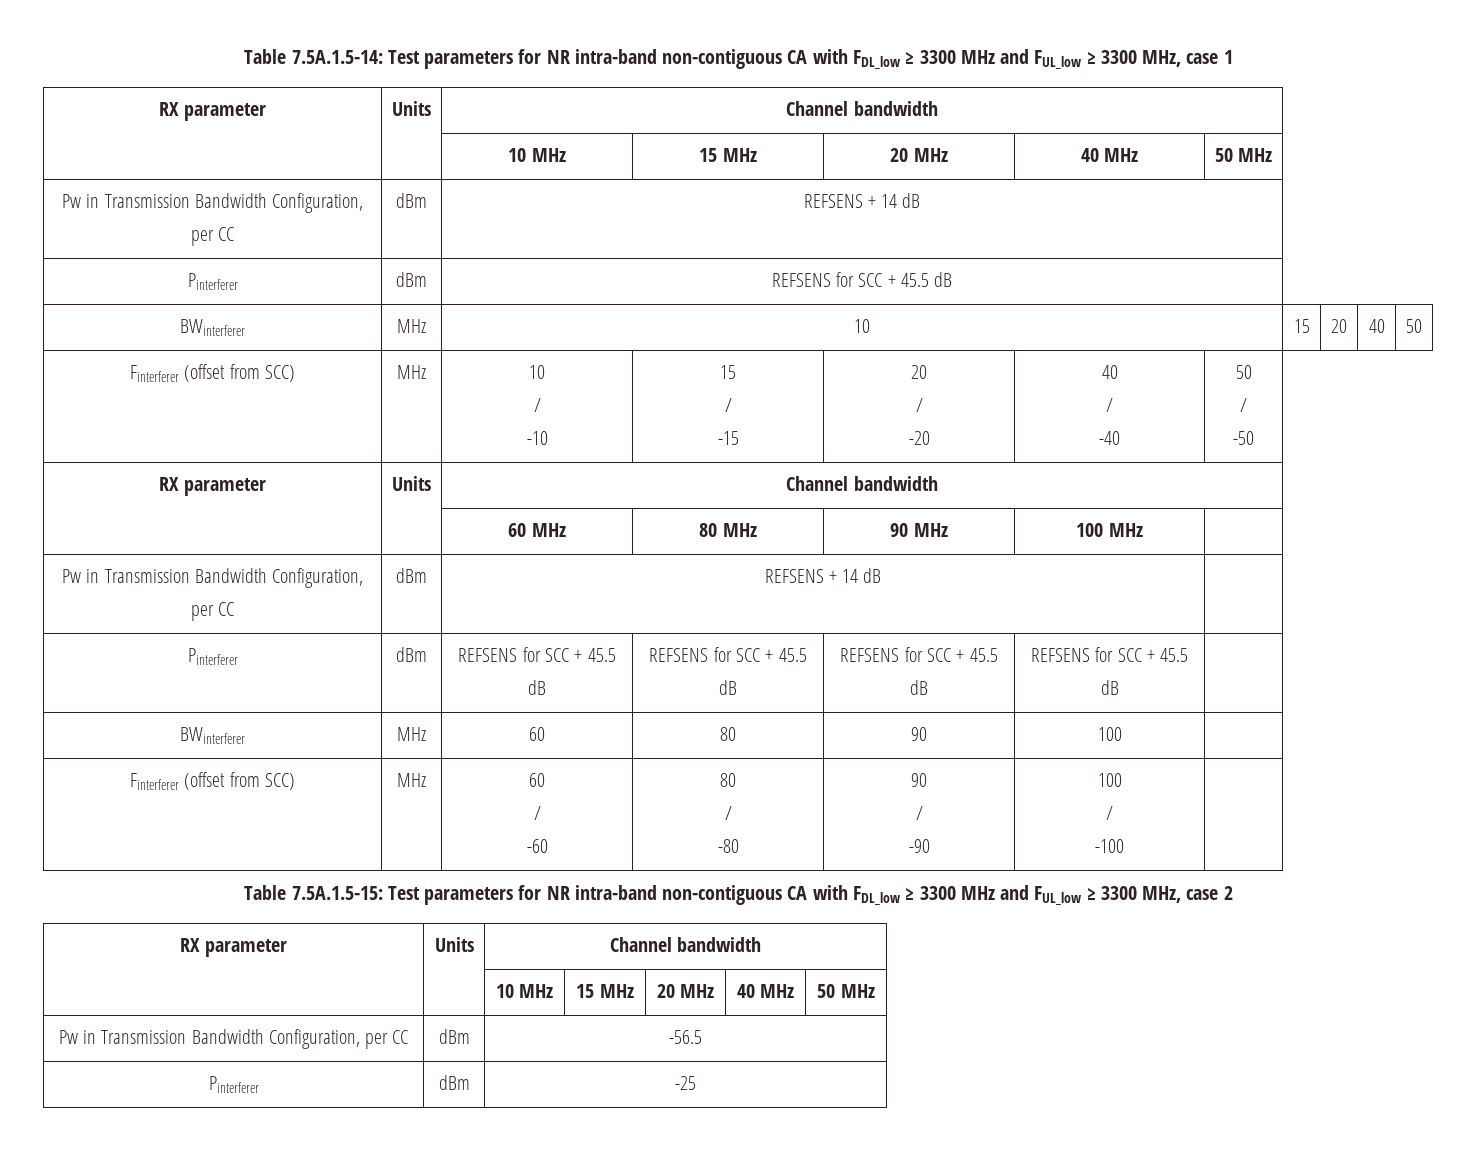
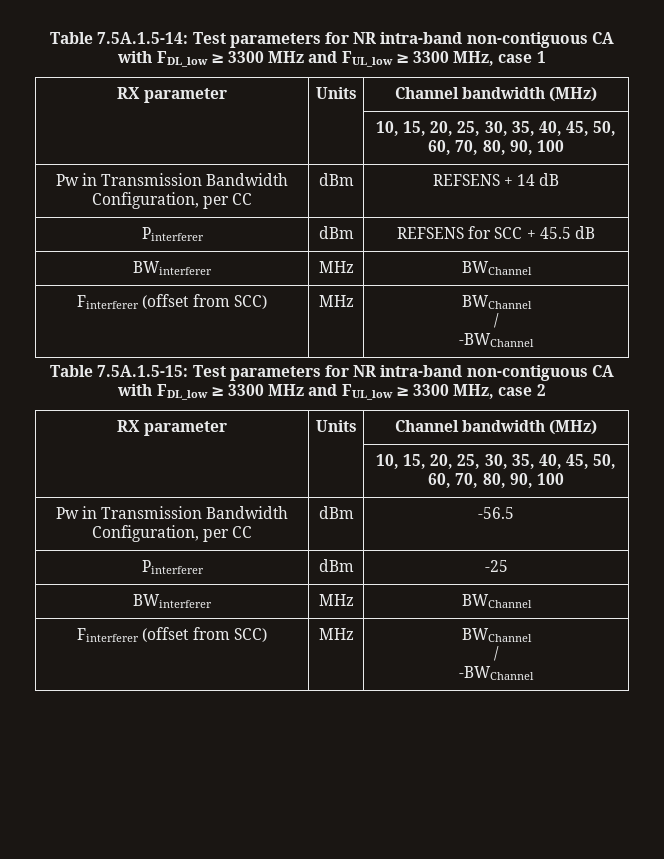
[508,148,566,162] [699,148,757,162] [890,148,948,162] [1080,148,1139,162] [1214,148,1273,162] // | | 10 MHz | 15 MHz | 20 MHz | 40 MHz | 50 MHz -> [549,87,598,102] [375,121,617,136] [428,140,564,155] (MHz) // | | 10, 15, 20, 25, 30, 35, 40, 45, 50, 60, 70, 80, 90, 100
[853,319,870,333] [1293,319,1310,333] [1331,319,1347,333] [1368,319,1385,333] [1406,319,1422,333] [130,364,295,382] [397,365,426,379] [529,365,545,379] [533,398,541,412] [526,431,548,445] [720,365,736,379] [724,398,732,412] [717,431,739,445] [911,365,927,379] [915,398,923,412] [908,431,930,445] [1101,365,1118,379] [1106,398,1113,412] [1099,431,1120,445] [1235,365,1252,379] [1240,398,1247,412] [1233,431,1254,445] [159,477,266,496] [392,476,431,491] [786,476,938,491] [508,523,566,537] [699,523,757,537] [890,523,948,537] [1076,523,1143,537] [61,568,364,588] [190,602,235,621] [396,568,427,583] [764,568,882,583] [187,648,238,665] [396,647,427,662] [458,647,616,662] [528,680,546,695] [649,647,807,662] [719,680,737,695] [840,647,998,662] [910,680,928,695] [1030,647,1189,662] [1100,680,1119,695] [180,727,245,744] [397,727,426,741] [529,727,545,741] [720,727,736,741] [911,727,927,741] [1097,727,1122,741] [130,772,295,790] [397,773,426,787] [529,773,545,787] [533,806,541,820] [526,839,548,853] [720,773,736,787] [724,806,732,820] [717,839,739,853] [911,773,927,787] [915,806,923,820] [908,839,930,853] [1097,773,1122,787] [1106,806,1113,820] [1095,839,1124,853] 10 | 15 | 20 | 40 | 50 // Finterferer (offset from SCC) | MHz | 10 // / // -10 | 15 // / // -15 | 20 // / // -20 | 40 // / // -40 | 50 // / // -50 // RX parameter | Units | Channel bandwidth // | | 60 MHz | 80 MHz | 90 MHz | 100 MHz | // Pw in Transmission Bandwidth Configuration, per CC | dBm | REFSENS + 14 dB | // Pinterferer | dBm | REFSENS for SCC + 45.5 dB | REFSENS for SCC + 45.5 dB | REFSENS for SCC + 45.5 dB | REFSENS for SCC + 45.5 dB | // BWinterferer | MHz | 60 | 80 | 90 | 100 | // Finterferer (offset from SCC) | MHz | 60 // / // -60 | 80 // / // -80 | 90 // / // -90 | 100 // / // -100 | -> [461,261,532,275] [77,294,267,309] [318,295,354,307] [461,295,532,309] [494,313,499,328] [459,333,534,347] BWChannel // Finterferer (offset from SCC) | MHz | BWChannel // / // -BWChannel
[495,984,554,998] [576,984,634,998] [656,984,715,998] [736,984,795,998] [817,984,875,998] // | | 10 MHz | 15 MHz | 20 MHz | 40 MHz | 50 MHz -> [549,420,598,435] [375,454,617,469] [428,473,564,488] (MHz) // | | 10, 15, 20, 25, 30, 35, 40, 45, 50, 60, 70, 80, 90, 100
(696, 1083) none -> [133,594,212,608] [318,594,354,606] [461,594,532,608] [77,627,267,642] [318,628,354,640] [461,628,532,642] [494,646,499,661] [459,666,534,680] // BWinterferer | MHz | BWChannel // Finterferer (offset from SCC) | MHz | BWChannel // / // -BWChannel

